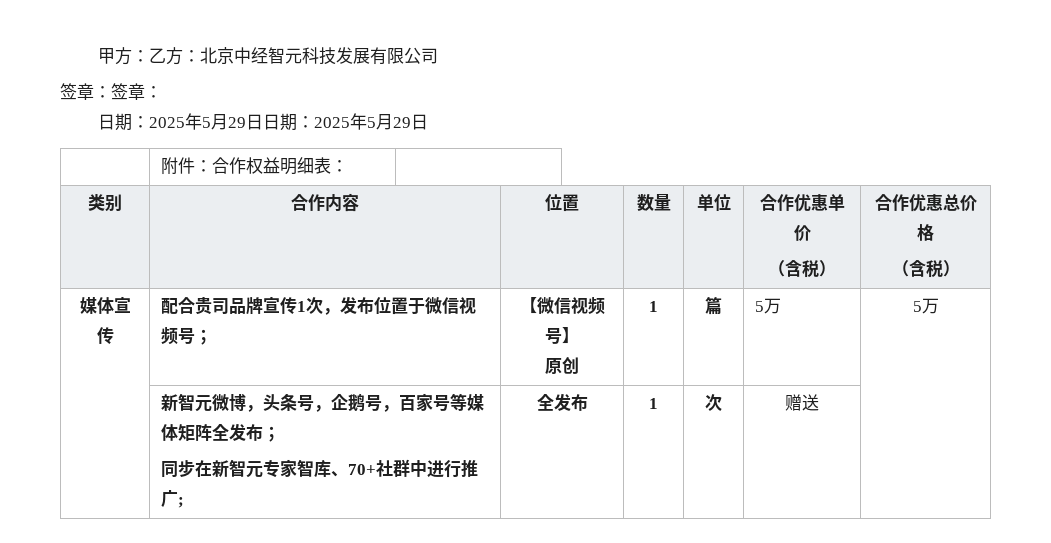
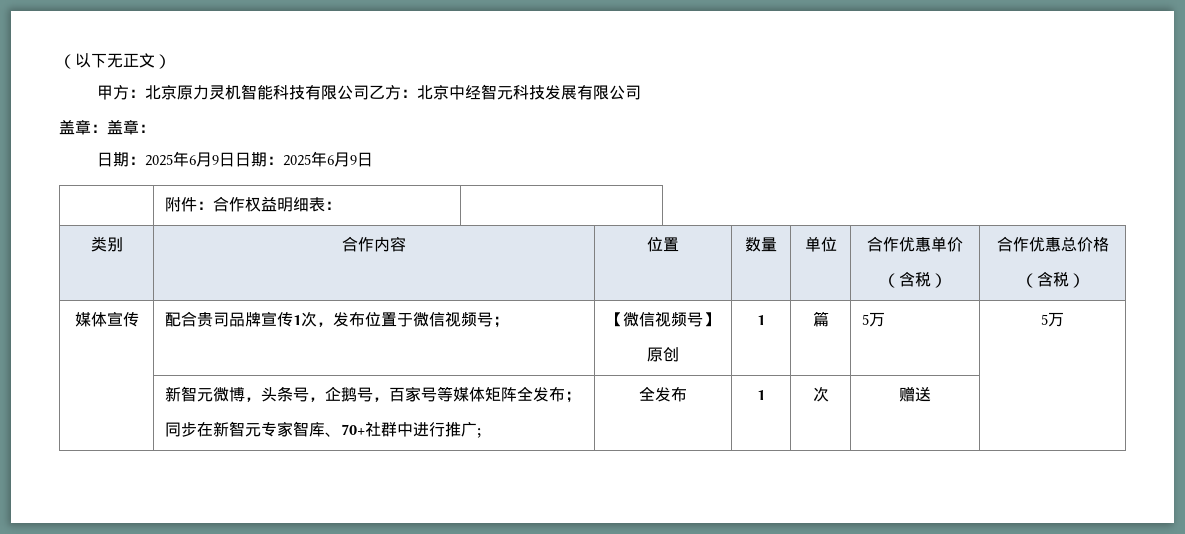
[97,47,149,65] 甲方： -> [59,53,171,69] [96,84,369,100] （以下无正文） // 甲方：北京原力灵机智能科技有限公司
[60,83,128,100] 签章：签 -> [59,120,123,135] 盖章：盖
[201,114,246,130] 5月29 -> [188,152,219,167] 6月9
[366,114,411,130] 5月29 -> [326,152,357,167] 6月9

